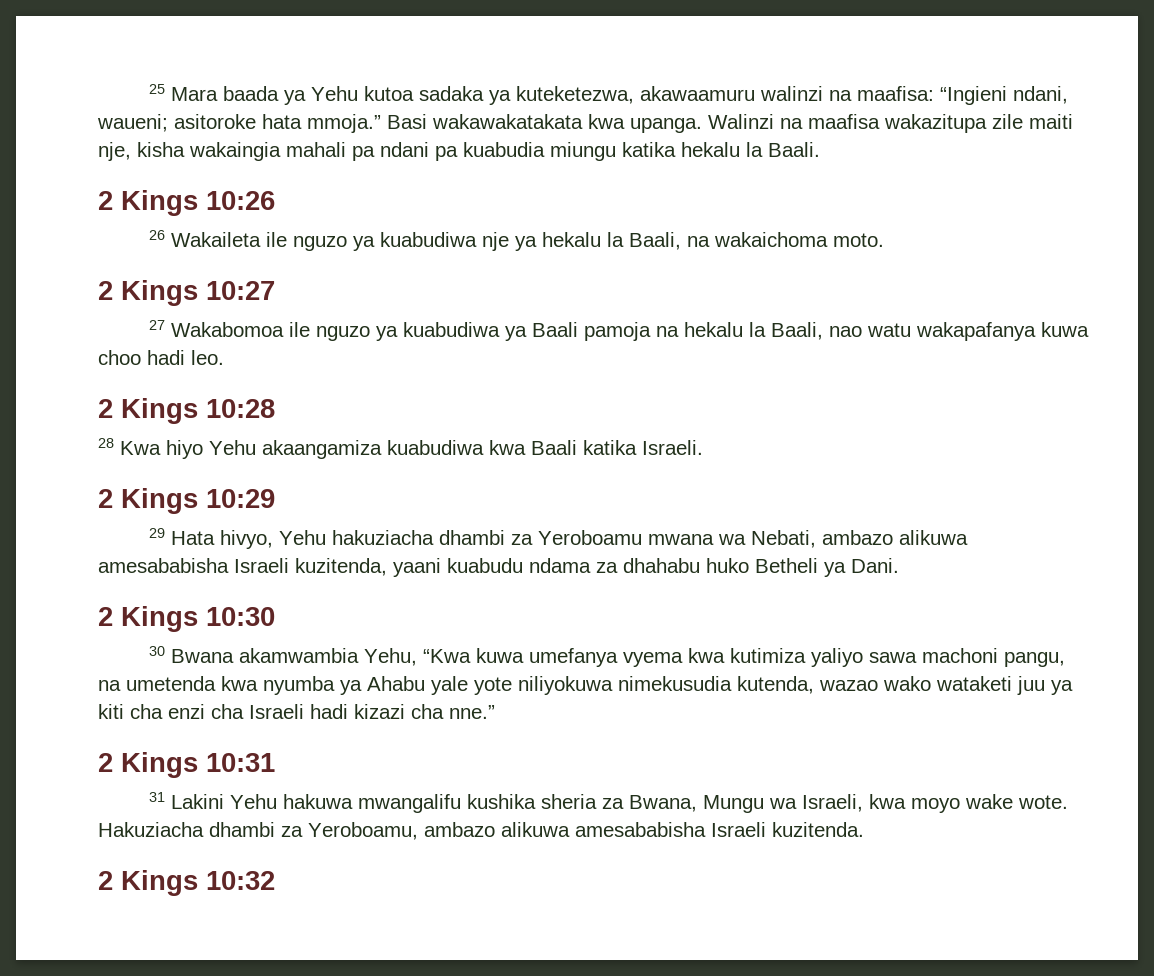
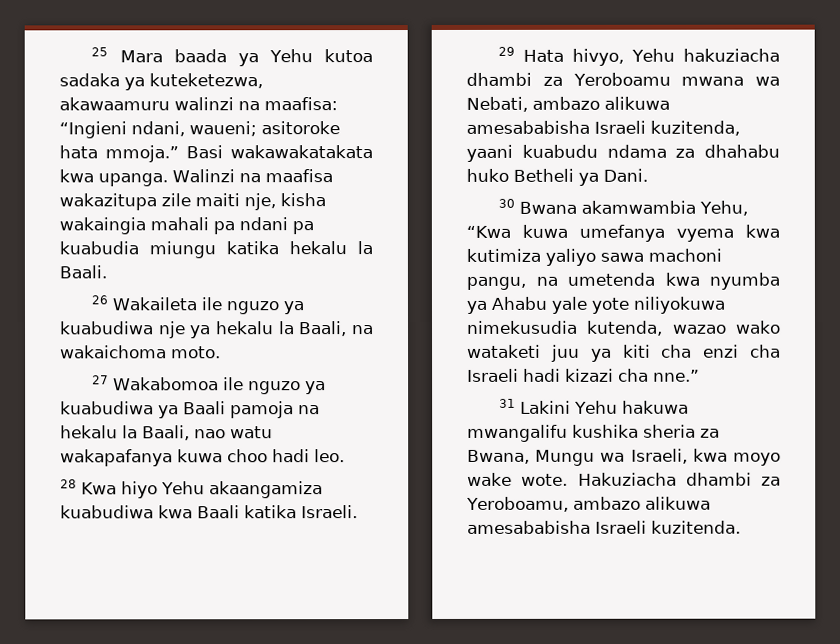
[98,190,275,216] // 2 Kings 10:26 -> (107, 272) none
[98,280,275,306] // 2 Kings 10:27 -> (221, 352) none
[98,398,275,424] // 2 Kings 10:28 -> (345, 456) none
[98,488,275,514] // 2 Kings 10:29 -> (358, 512) none
[98,606,275,632] // 2 Kings 10:30 -> (648, 175) none
[98,752,275,778] // 2 Kings 10:31 -> (700, 375) none
[98,870,275,896] // 2 Kings 10:32 -> (741, 527) none

